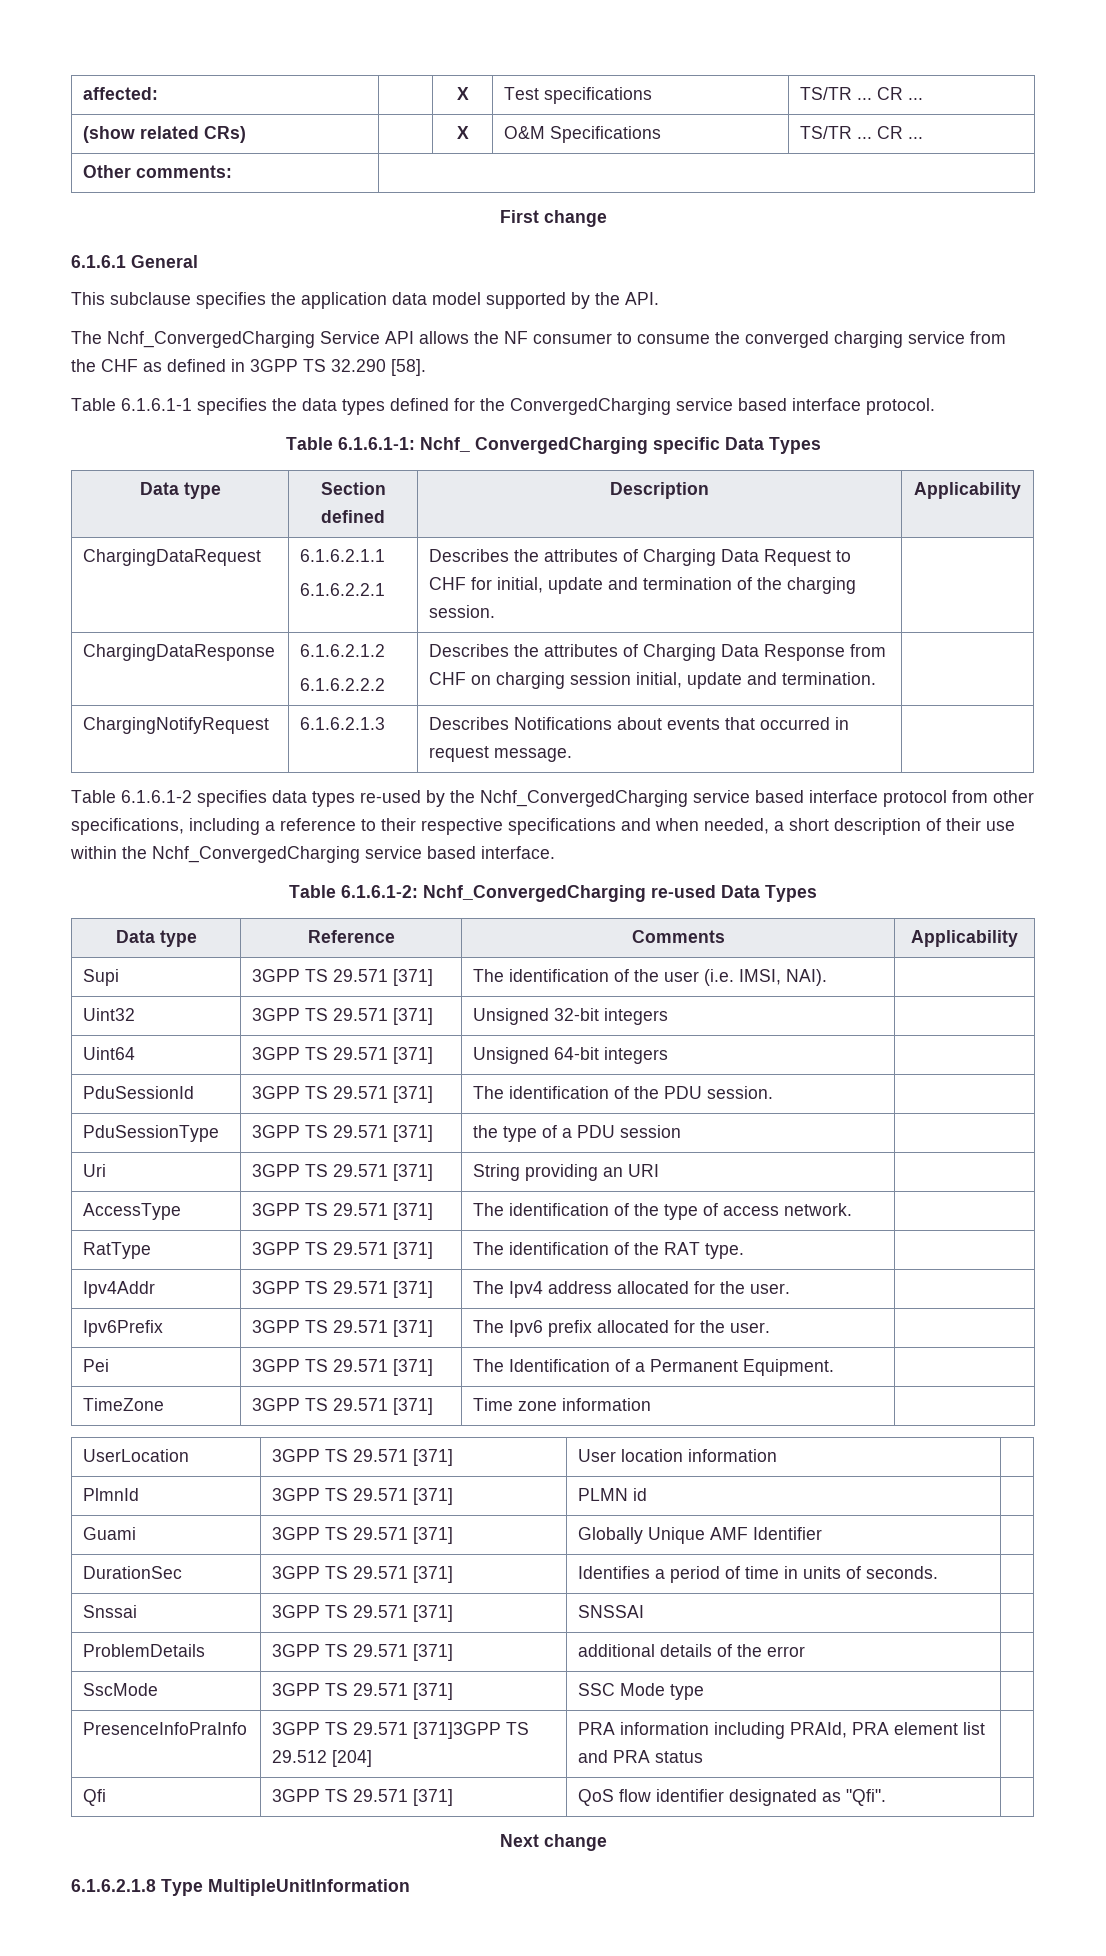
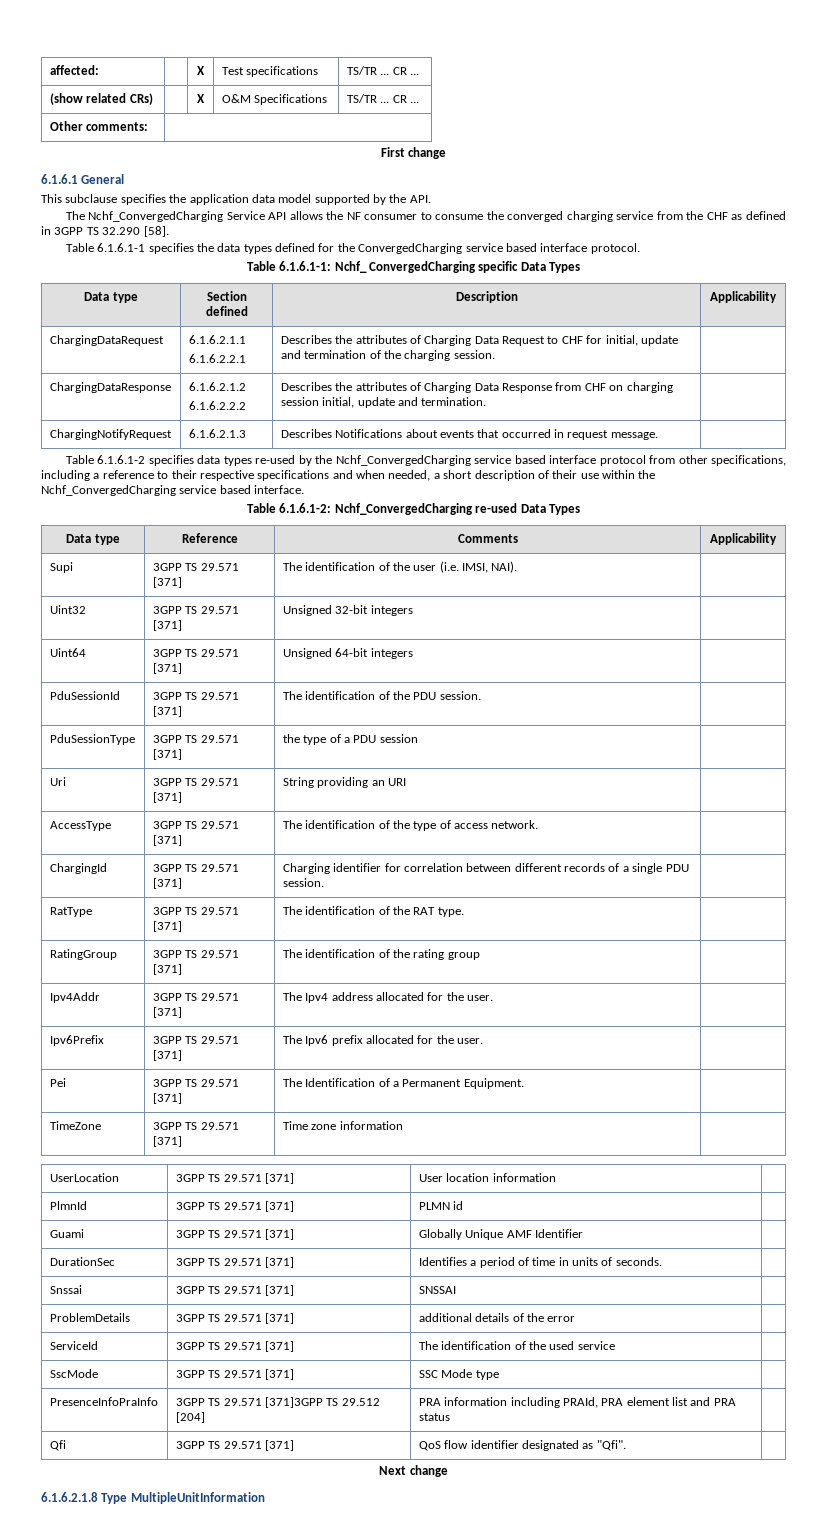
(853, 1209) none -> [49,863,107,874] [152,864,239,872] [152,878,182,889] [282,863,689,874] [282,878,324,887] // ChargingId | 3GPP TS 29.571 [371] | Charging identifier for correlation between different records of a single PDU session. |
(745, 1251) none -> [49,949,117,960] [152,950,239,958] [152,964,182,975] [282,949,480,960] // RatingGroup | 3GPP TS 29.571 [371] | The identification of the rating group |
(806, 1651) none -> [49,1341,98,1350] [175,1341,294,1352] [418,1341,615,1350] // ServiceId | 3GPP TS 29.571 [371] | The identification of the used service |

